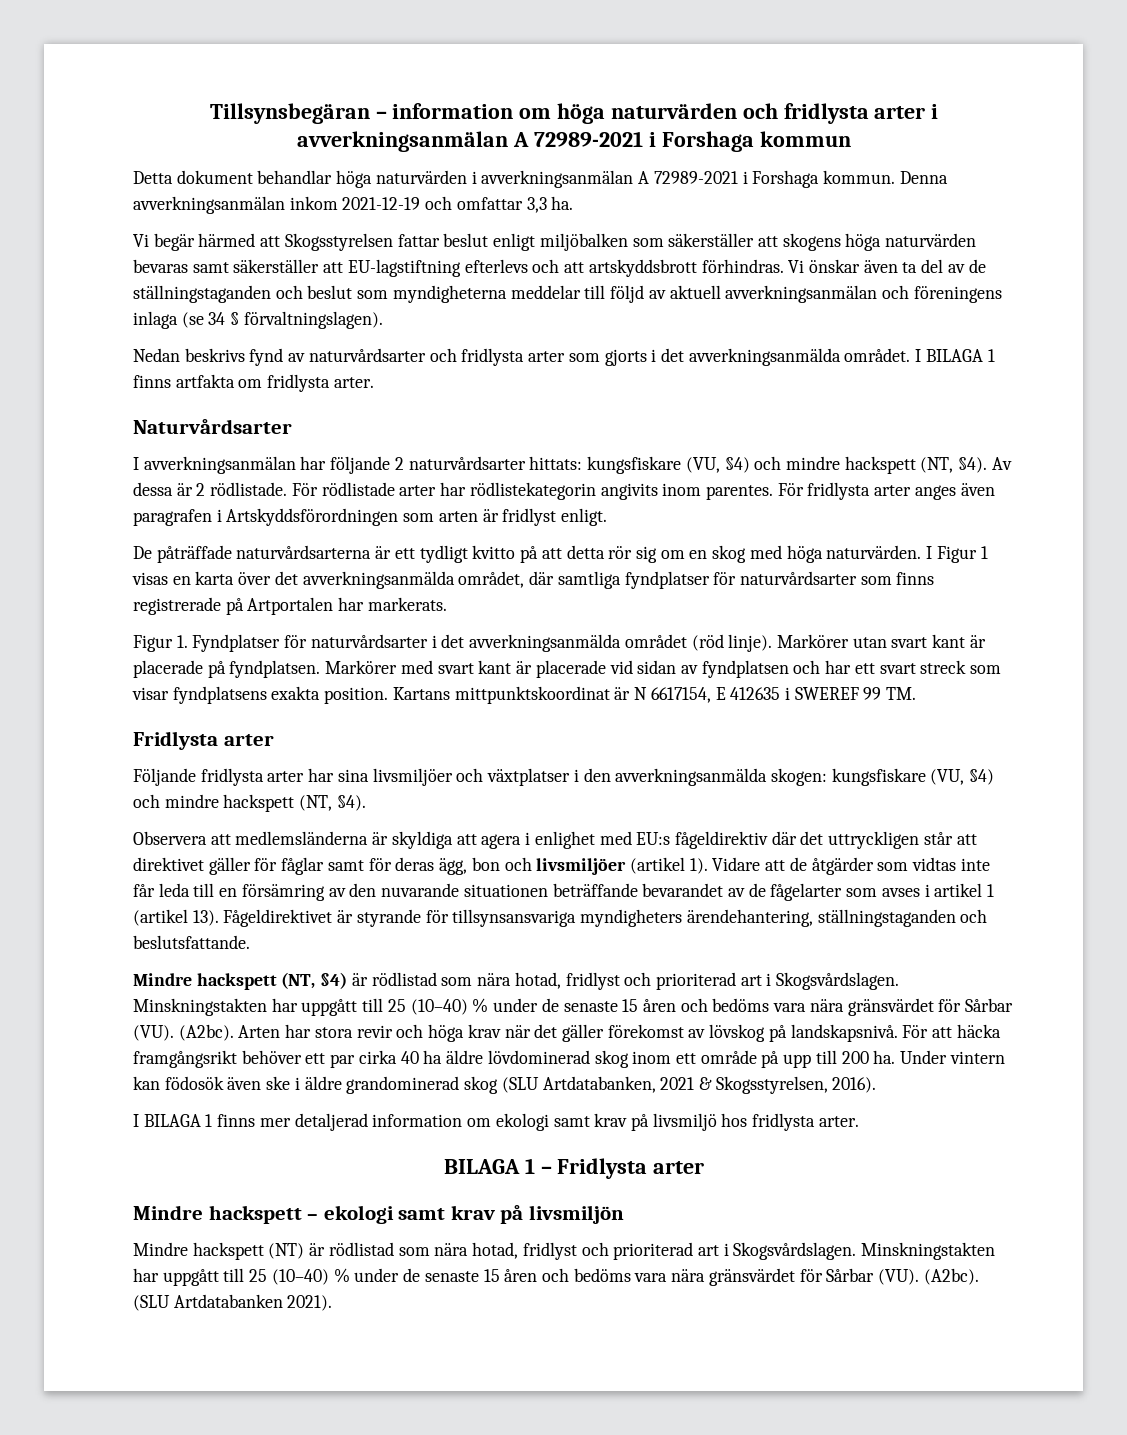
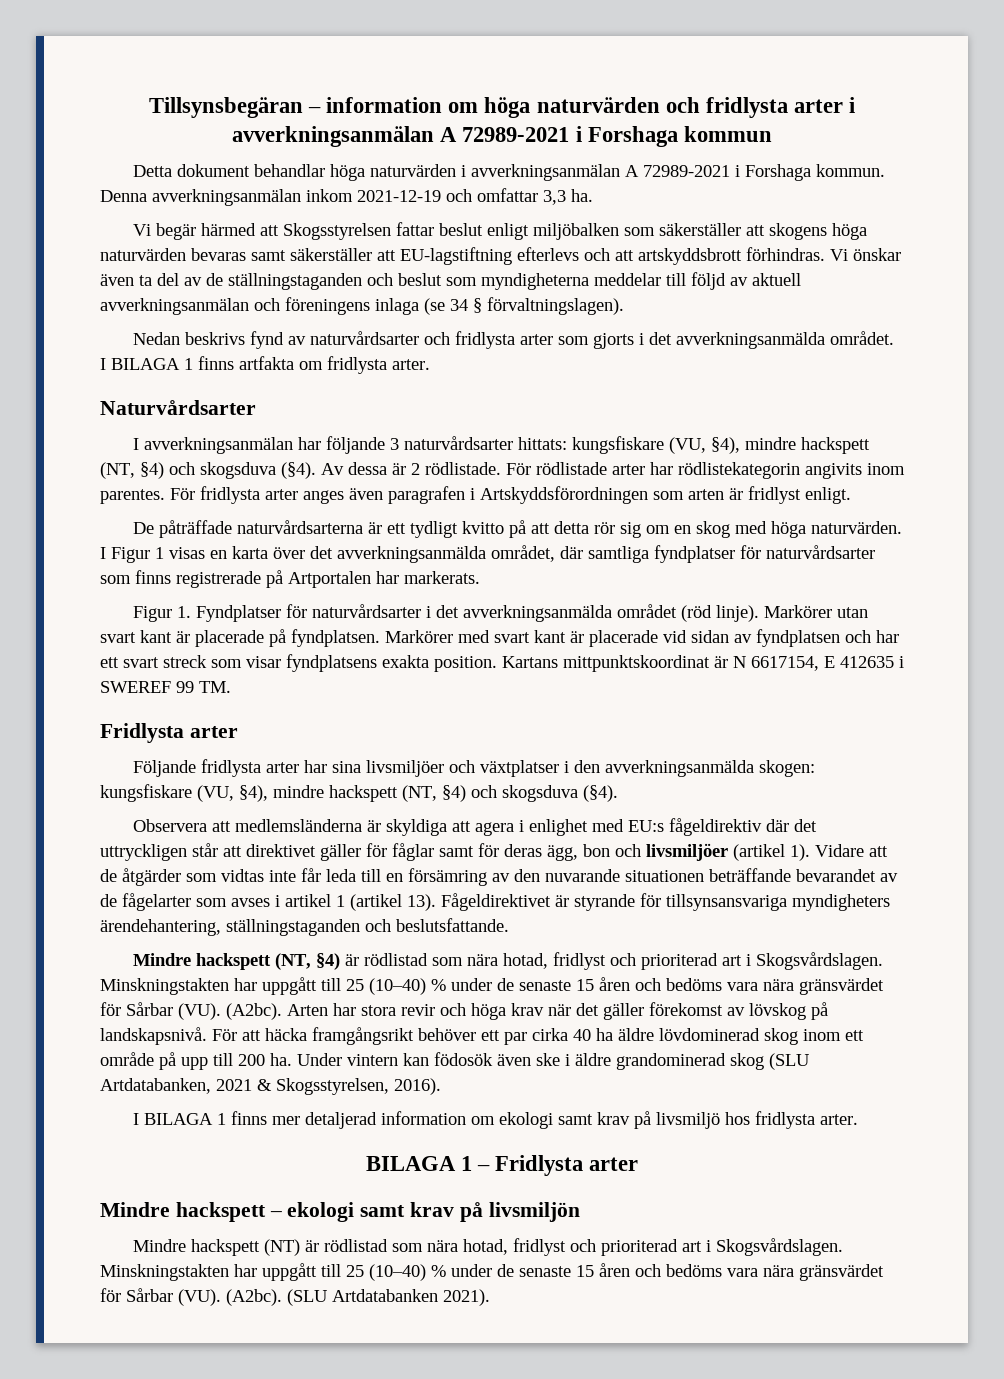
[394,457,404,470] 2 -> [390,438,400,450] 3
[724,456,988,474] §4) och mindre hackspett (NT, §4). -> [711,437,871,454] [100,462,316,479] §4), mindre hackspett (NT, §4) och skogsduva (§4).
[969,769,995,785] [133,794,366,812] §4) och mindre hackspett (NT, §4). -> [239,785,618,802] §4), mindre hackspett (NT, §4) och skogsduva (§4).

